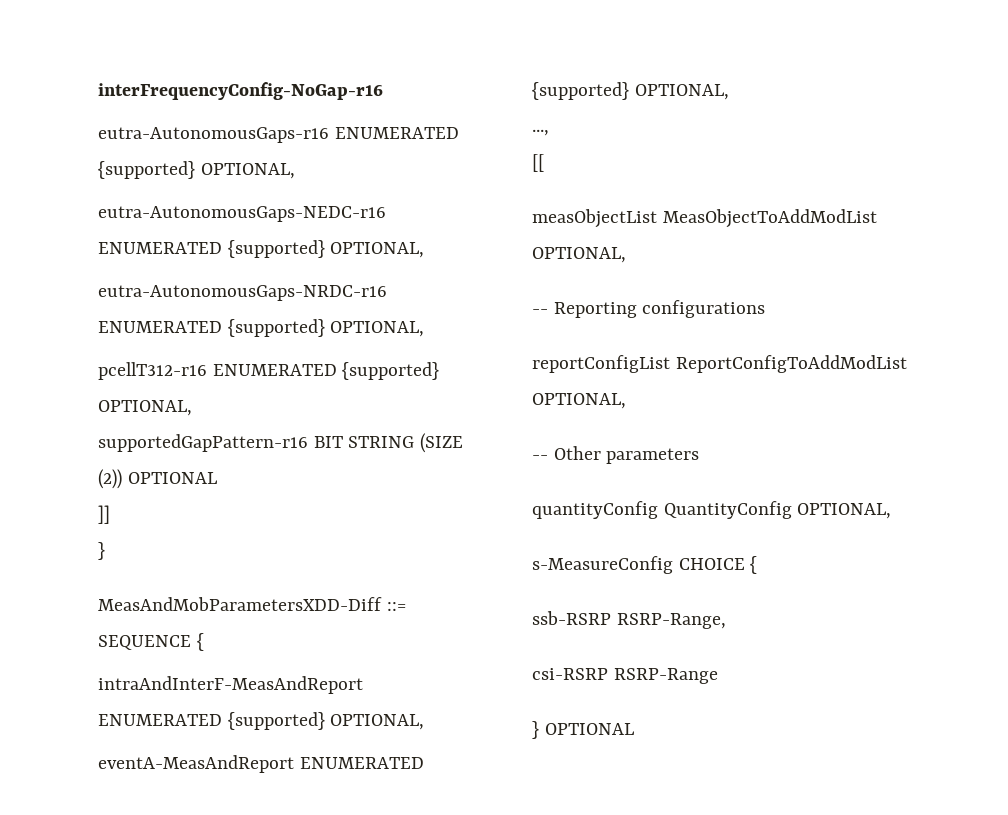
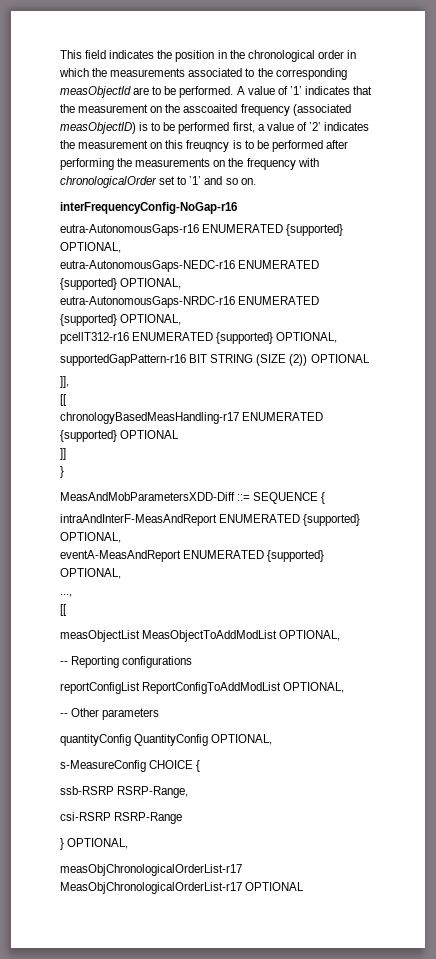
(98, 91) none -> [60,50,356,62] [59,68,347,80] [60,86,373,98] [60,104,351,116] [60,122,370,134] [60,140,348,152] [60,158,319,170] [60,176,256,188] This field indicates the position in the chronological order in which the measurements associated to the corresponding measObjectId are to be performed. A value of ’1’ indicates that the measurement on the asscoaited frequency (associated measObjectID) is to be performed first, a value of ’2’ indicates the measurement on this freuqncy is to be performed after performing the measurements on the frequency with chronologicalOrder set to ’1’ and so on. //
(217, 478) none -> [60,376,69,388] [60,394,67,406] [60,412,324,424] [60,430,180,442] // ]], // [[ // chronologyBasedMeasHandling-r17 ENUMERATED {supported} OPTIONAL
(539, 730) none -> [67,838,129,849] [60,864,242,876] [60,882,242,894] OPTIONAL, // measObjChronologicalOrderList-r17 MeasObjChronologicalOrderList-r17

